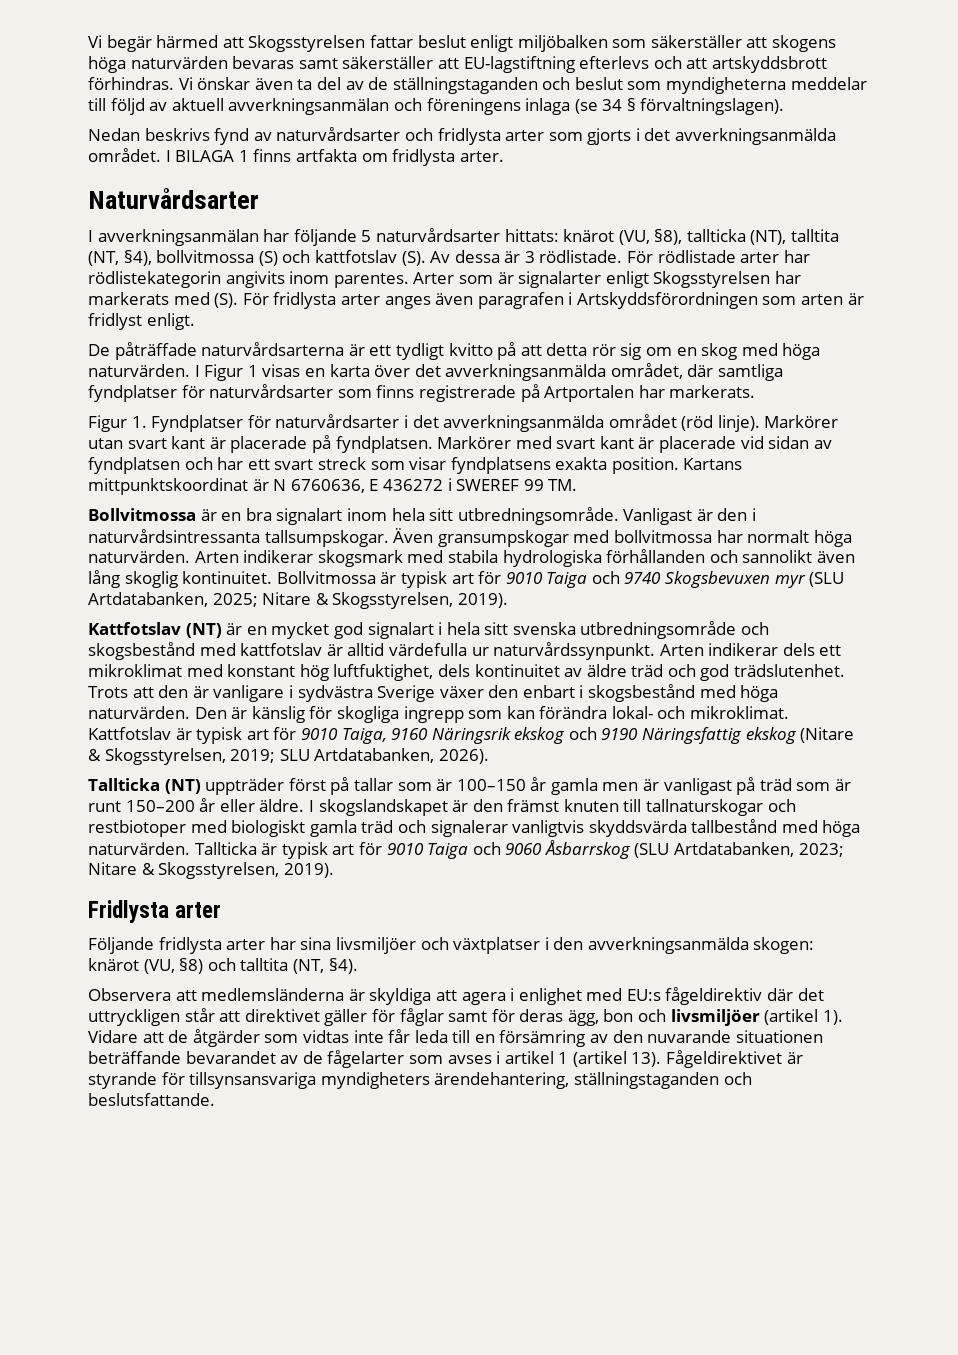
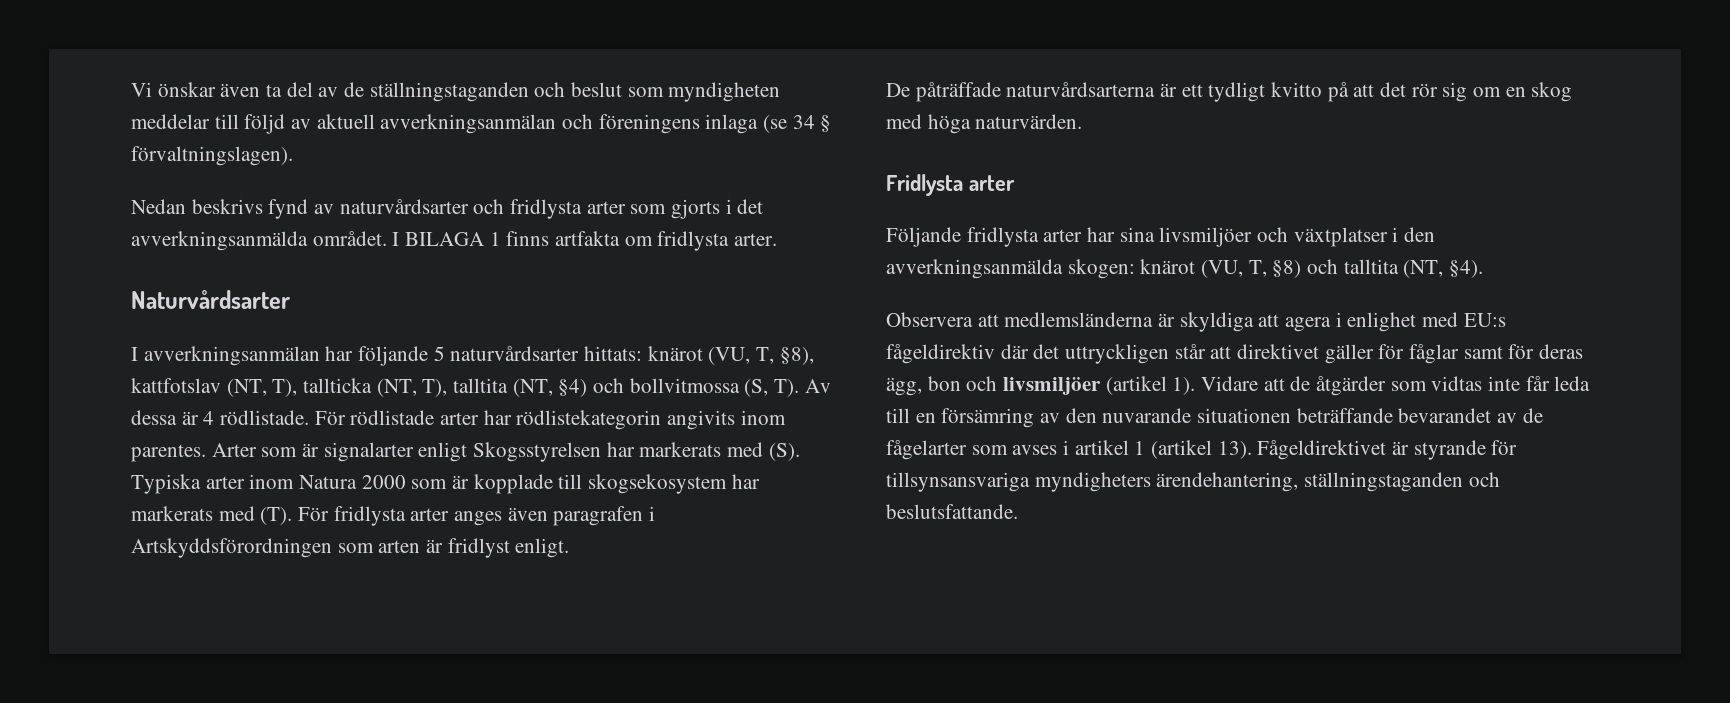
[88,35,837,52] [88,56,827,73] [88,77,193,90] Vi begär härmed att Skogsstyrelsen fattar beslut enligt miljöbalken som säkerställer att skogens höga naturvärden bevaras samt säkerställer att EU-lagstiftning efterlevs och att artskyddsbrott förhindras. Vi -> [131,82,152,97] Vi
[666,77,787,94] myndigheterna -> [668,82,781,102] myndigheten
[654,229,840,245] [88,250,426,266] §8), tallticka (NT), talltita (NT, §4), bollvitmossa (S) och kattfotslav (S). -> [756,347,814,365] [131,378,800,397] T, §8), kattfotslav (NT, T), tallticka (NT, T), talltita (NT, §4) och bollvitmossa (S, T).
[524,251,535,263] 3 -> [203,411,215,425] 4
(239, 300) none -> [131,474,760,494] [131,506,293,525] Typiska arter inom Natura 2000 som är kopplade till skogsekosystem har markerats med (T).
[546,343,588,356] detta -> [1380,82,1407,97] det
[194,363,784,381] [88,384,756,402] [88,414,839,432] [88,435,832,453] [88,457,743,474] [88,478,578,495] [88,507,757,525] [88,528,852,547] [88,549,855,567] [88,570,845,588] [88,592,508,609] [88,621,770,639] [88,642,842,660] [88,664,846,681] [88,684,779,702] [88,706,790,723] [88,727,855,744] [88,748,489,765] [88,777,852,795] [88,798,796,816] [88,819,861,837] [88,840,844,859] [88,862,334,879] I Figur 1 visas en karta över det avverkningsanmälda området, där samtliga fyndplatser för naturvårdsarter som finns registrerade på Artportalen har markerats. // Figur 1. Fyndplatser för naturvårdsarter i det avverkningsanmälda området (röd linje). Markörer utan svart kant är placerade på fyndplatsen. Markörer med svart kant är placerade vid sidan av fyndplatsen och har ett svart streck som visar fyndplatsens exakta position. Kartans mittpunktskoordinat är N 6760636, E 436272 i SWEREF 99 TM. // Bollvitmossa är en bra signalart inom hela sitt utbredningsområde. Vanligast är den i naturvårdsintressanta tallsumpskogar. Även gransumpskogar med bollvitmossa har normalt höga naturvärden. Arten indikerar skogsmark med stabila hydrologiska förhållanden och sannolikt även lång skoglig kontinuitet. Bollvitmossa är typisk art för 9010 Taiga och 9740 Skogsbevuxen myr (SLU Artdatabanken, 2025; Nitare & Skogsstyrelsen, 2019). // Kattfotslav (NT) är en mycket god signalart i hela sitt svenska utbredningsområde och skogsbestånd med kattfotslav är alltid värdefulla ur naturvårdssynpunkt. Arten indikerar dels ett mikroklimat med konstant hög luftfuktighet, dels kontinuitet av äldre träd och god trädslutenhet. Trots att den är vanligare i sydvästra Sverige växer den enbart i skogsbestånd med höga naturvärden. Den är känslig för skogliga ingrepp som kan förändra lokal- och mikroklimat. Kattfotslav är typisk art för 9010 Taiga, 9160 Näringsrik ekskog och 9190 Näringsfattig ekskog (Nitare & Skogsstyrelsen, 2019; SLU Artdatabanken, 2026). // Tallticka (NT) uppträder först på tallar som är 100–150 år gamla men är vanligast på träd som är runt 150–200 år eller äldre. I skogslandskapet är den främst knuten till tallnaturskogar och restbiotoper med biologiskt gamla träd och signalerar vanligtvis skyddsvärda tallbestånd med höga naturvärden. Tallticka är typisk art för 9010 Taiga och 9060 Åsbarrskog (SLU Artdatabanken, 2023; Nitare & Skogsstyrelsen, 2019). -> (1083, 121) none
(175, 966) none -> [1248,260,1267,277] T,

